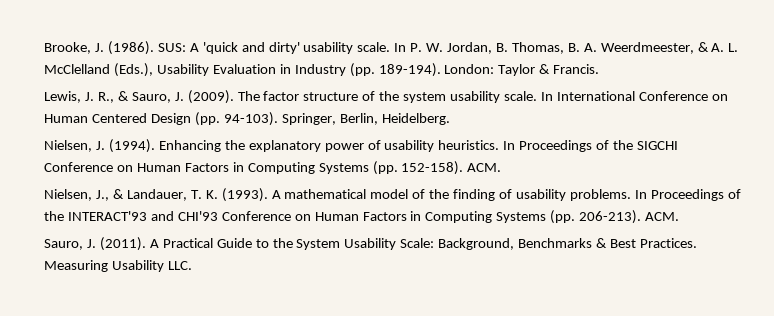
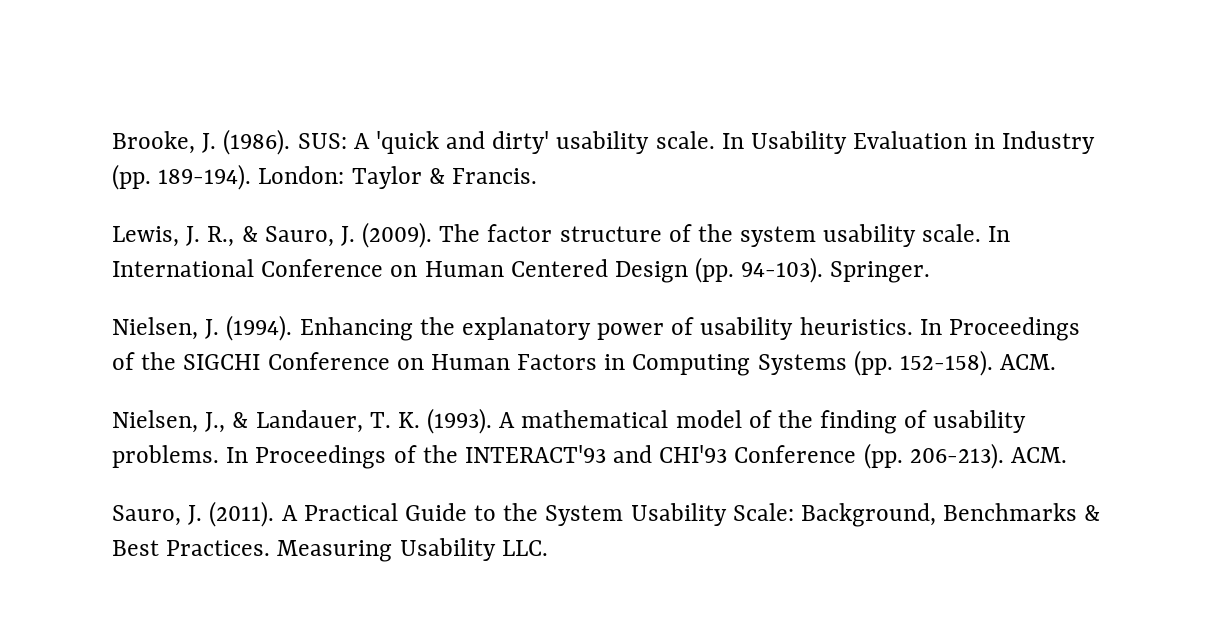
[410,42,739,54] [44,63,154,77] P. W. Jordan, B. Thomas, B. A. Weerdmeester, & A. L. McClelland (Eds.), -> (744, 141) none
[281,113,450,125] Springer, Berlin, Heidelberg. -> [830,261,931,283] Springer.
[294,211,547,223] on Human Factors in Computing Systems -> (857, 454) none

